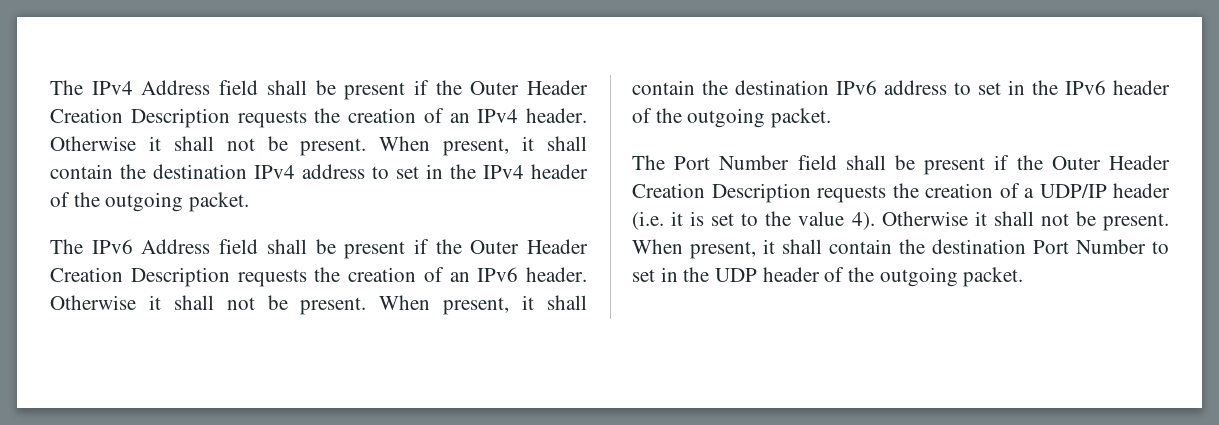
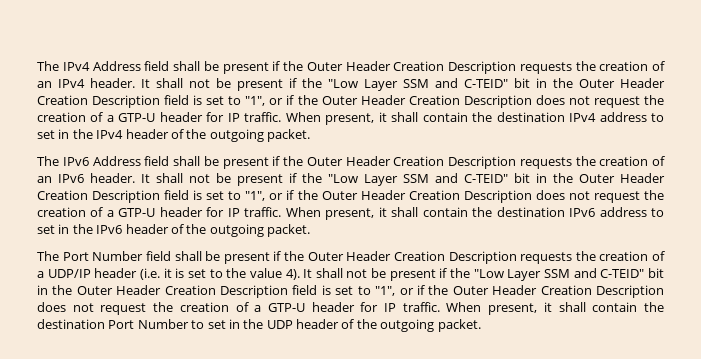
[50,136,367,156] Otherwise it shall not be present. -> [141,78,665,91] [37,95,664,108] [37,112,282,122] It shall not be present if the "Low Layer SSM and C-TEID" bit in the Outer Header Creation Description field is set to "1", or if the Outer Header Creation Description does not request the creation of a GTP-U header for IP traffic.
[50,295,367,315] Otherwise it shall not be present. -> [141,173,665,186] [37,190,664,203] [37,207,282,217] It shall not be present if the "Low Layer SSM and C-TEID" bit in the Outer Header Creation Description field is set to "1", or if the Outer Header Creation Description does not request the creation of a GTP-U header for IP traffic.
[881,211,1169,231] Otherwise it shall not be present. -> [303,268,665,281] [37,285,665,298] [37,302,440,315] It shall not be present if the "Low Layer SSM and C-TEID" bit in the Outer Header Creation Description field is set to "1", or if the Outer Header Creation Description does not request the creation of a GTP-U header for IP traffic.

